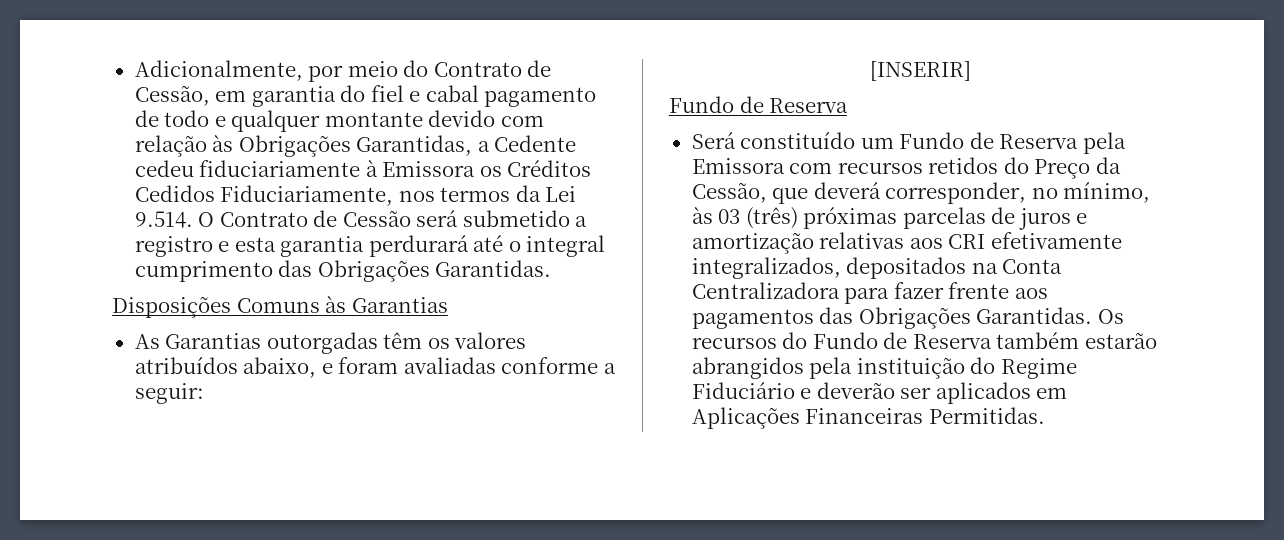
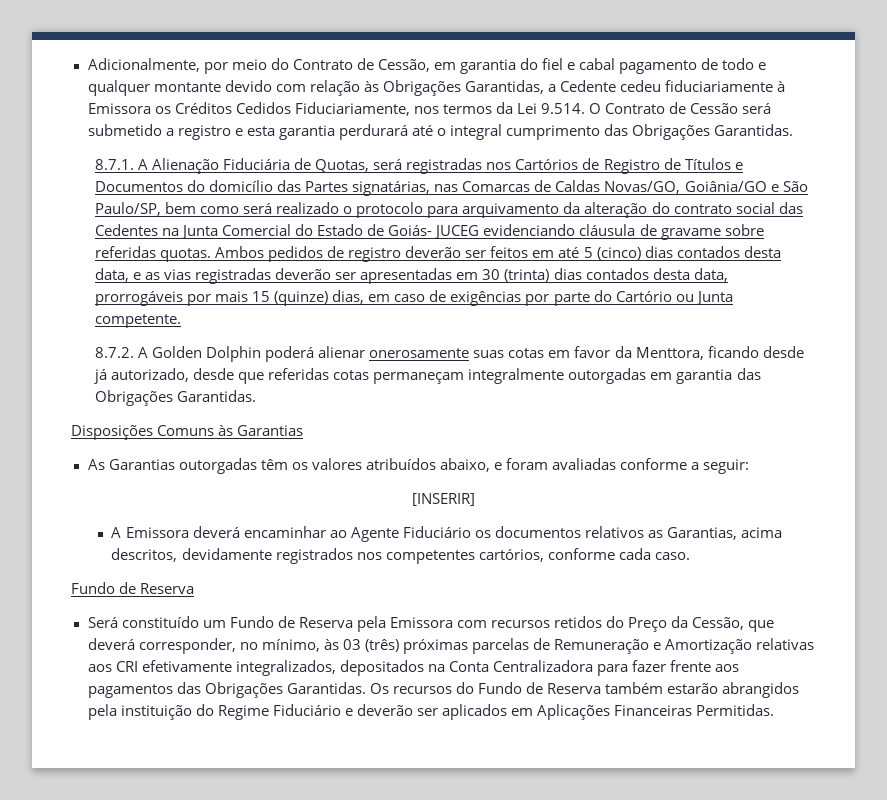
(552, 268) none -> [94,158,743,174] [94,180,808,196] [94,202,803,218] [94,224,764,240] [94,246,781,262] [94,268,728,284] [94,290,733,306] [94,314,181,328] [94,346,804,362] [93,368,761,384] [94,390,257,406] // 8.7.1. A Alienação Fiduciária de Quotas, será registradas nos Cartórios de Registro de Títulos e Documentos do domicílio das Partes signatárias, nas Comarcas de Caldas Novas/GO, Goiânia/GO e São Paulo/SP, bem como será realizado o protocolo para arquivamento da alteração do contrato social das Cedentes na Junta Comercial do Estado de Goiás- JUCEG evidenciando cláusula de gravame sobre referidas quotas. Ambos pedidos de registro deverão ser feitos em até 5 (cinco) dias contados desta data, e as vias registradas deverão ser apresentadas em 30 (trinta) dias contados desta data, prorrogáveis por mais 15 (quinze) dias, em caso de exigências por parte do Cartório ou Junta competente. // 8.7.2. A Golden Dolphin poderá alienar onerosamente suas cotas em favor da Menttora, ficando desde já autorizado, desde que referidas cotas permaneçam integralmente outorgadas em garantia das Obrigações Garantidas.
(971, 71) none -> [111,526,783,542] [111,548,690,564] // A Emissora deverá encaminhar ao Agente Fiduciário os documentos relativos as Garantias, acima descritos, devidamente registrados nos competentes cartórios, conforme cada caso.
[1018,208,1088,230] [691,232,814,254] juros e amortização -> [554,639,753,654] Remuneração e Amortização

